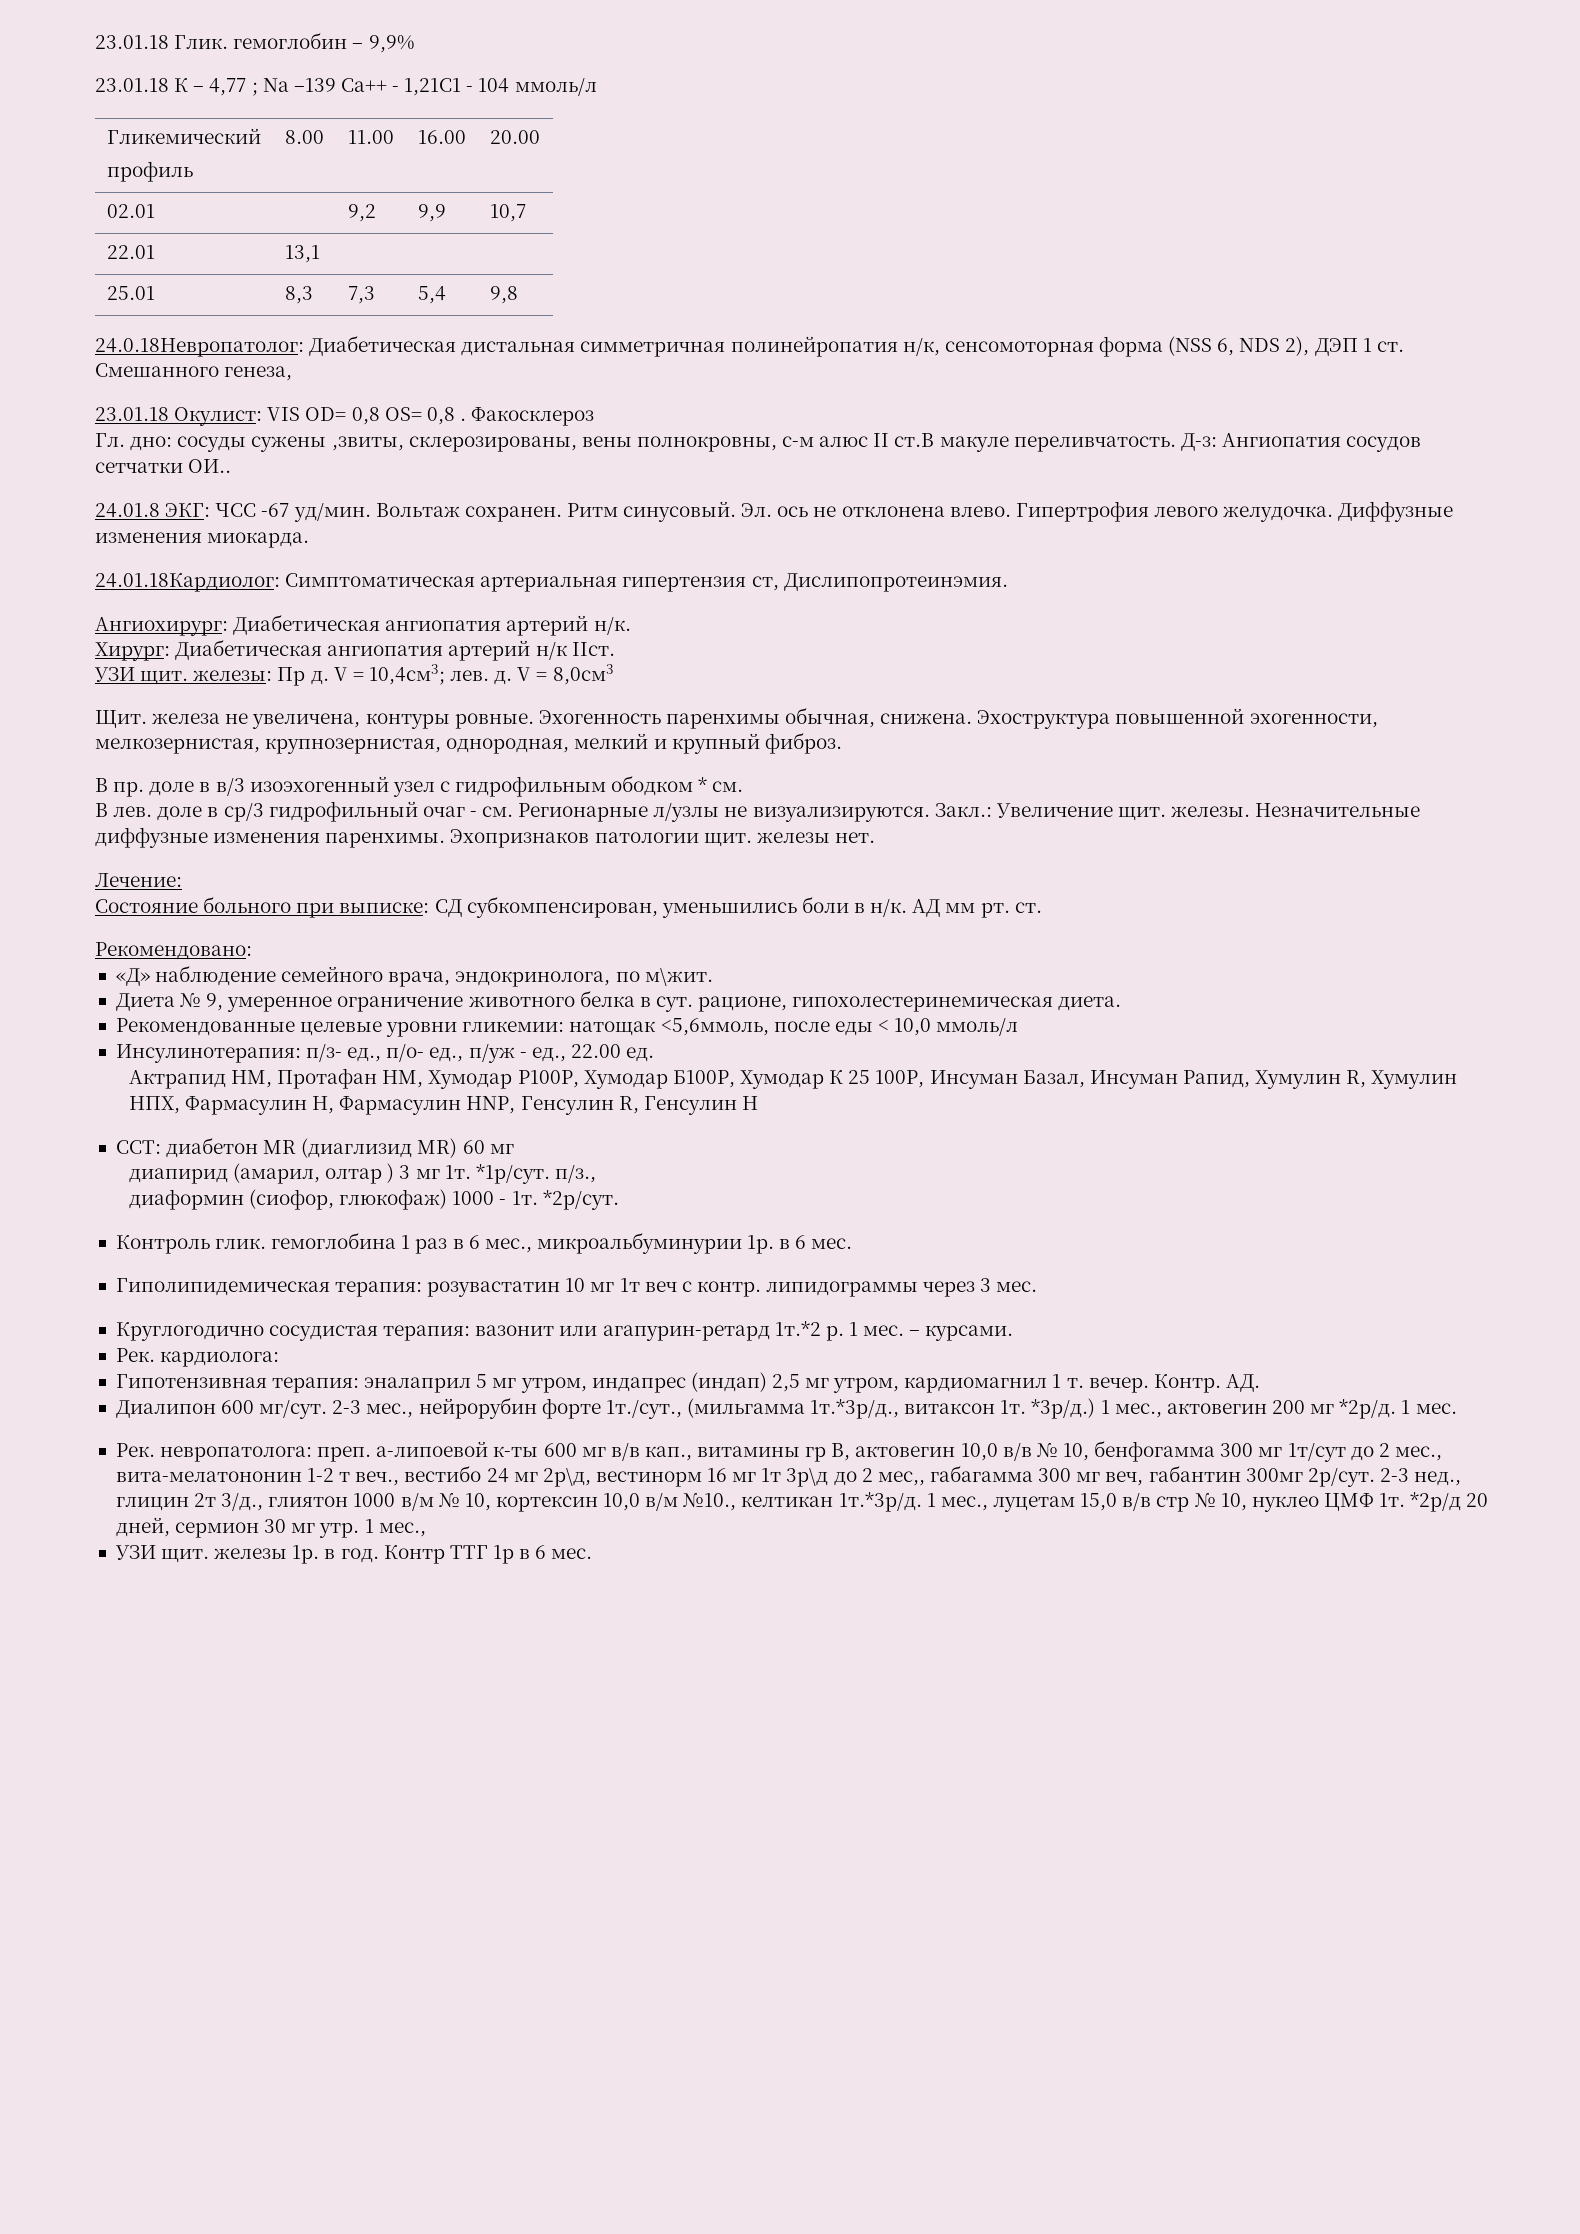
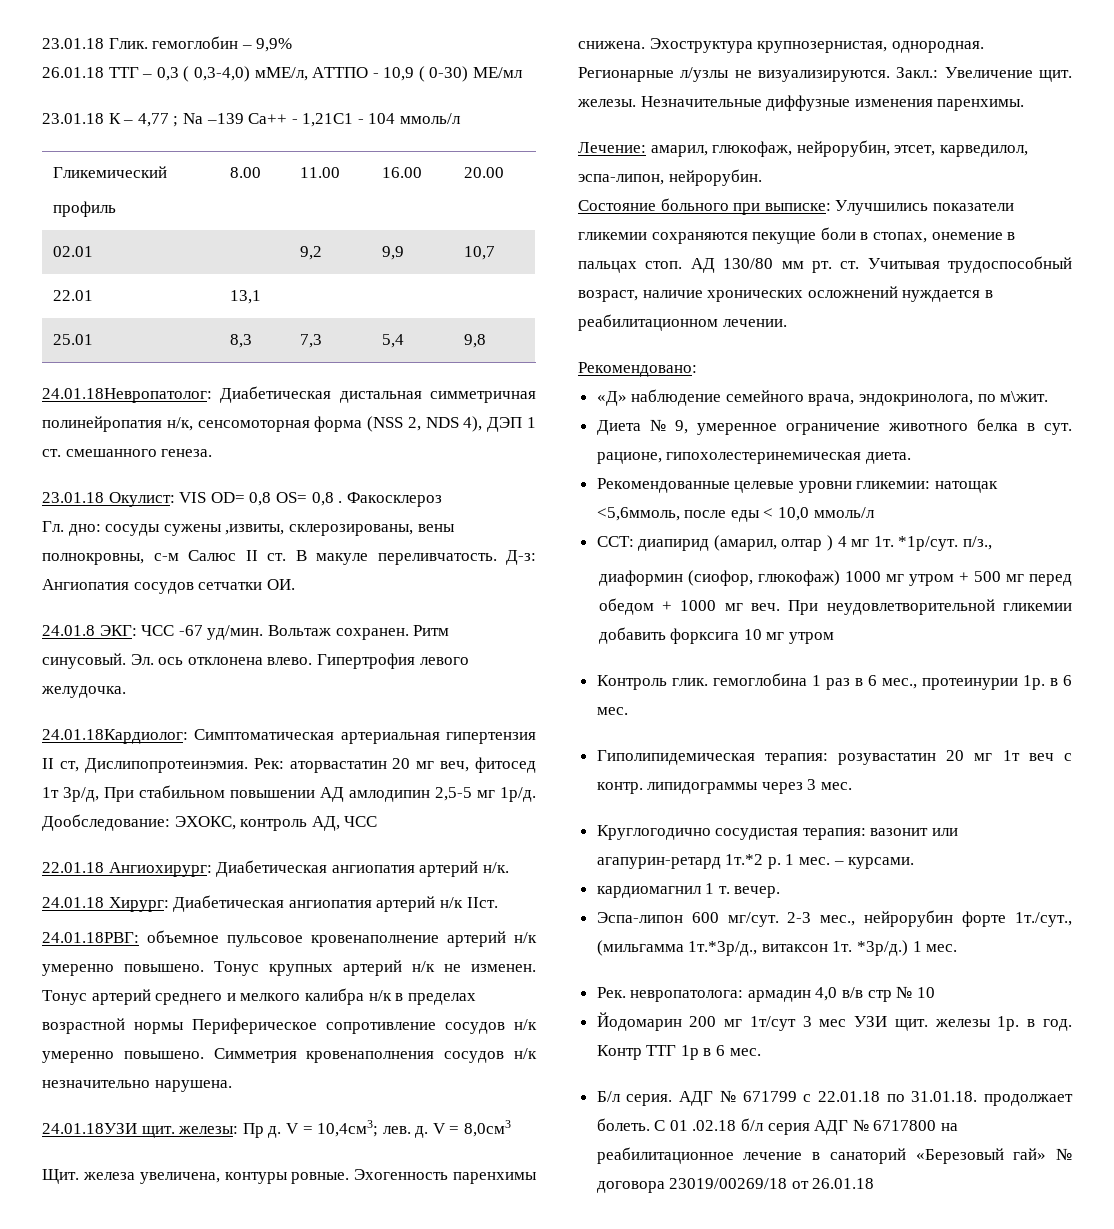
(415, 44) none -> [42,66,524,82] // 26.01.18 ТТГ – 0,3 ( 0,3-4,0) мМЕ/л, АТТПО - 10,9 ( 0-30) МЕ/мл
[95,338,304,357] 24.0.18Невропатолог: -> [42,388,212,403] 24.01.18Невропатолог:
[1217,336,1310,356] 6, NDS 2), -> [407,416,483,432] 2, NDS 4),
[95,363,293,381] Смешанного генеза, -> [65,449,213,457] смешанного генеза.
[331,436,404,451] ,звиты, -> [225,524,285,535] ,извиты,
[819,433,935,447] алюс II ст.В -> [188,550,307,561] Салюс II ст. В
[188,459,232,473] ОИ.. -> [266,579,295,590] ОИ.
[813,506,837,517] не -> (184, 661) none
[1338,501,1454,522] [95,532,310,548] Диффузные изменения миокарда. -> (126, 692) none
(747, 584) none -> [42,758,54,769] II
(1008, 582) // -> [253,757,536,773] [42,785,536,802] [42,814,378,831] [42,862,104,873] Рек: аторвастатин 20 мг веч, фитосед 1т 3р/д, При стабильном повышении АД амлодипин 2,5-5 мг 1р/д. Дообследование: ЭХОКС, контроль АД, ЧСС // 22.01.18
(631, 626) none -> [42,897,104,908] 24.01.18
[94,667,135,682] УЗИ -> [42,930,537,947] [42,960,536,976] [42,988,476,1005] [42,1018,537,1034] [42,1048,537,1063] [42,1080,232,1092] [42,1123,137,1134] 24.01.18РВГ: объемное пульсовое кровенаполнение артерий н/к умеренно повышено. Тонус крупных артерий н/к не изменен. Тонус артерий среднего и мелкого калибра н/к в пределах возрастной нормы Периферическое сопротивление сосудов н/к умеренно повышено. Симметрия кровенаполнения сосудов н/к незначительно нарушена. // 24.01.18УЗИ
[225,713,249,724] не -> (135, 1176) none
[785,707,876,728] обычная, -> (537, 1178) none
[1115,708,1378,728] [95,732,842,754] [95,775,744,797] [95,801,514,822] повышенной эхогенности, мелкозернистая, крупнозернистая, однородная, мелкий и крупный фиброз. // В пр. доле в в/3 изоэхогенный узел с гидрофильным ободком * см. // В лев. доле в ср/3 гидрофильный очаг - см. -> [757,41,984,53] крупнозернистая, однородная.
[450,829,875,848] [95,873,182,887] [95,896,1042,918] Эхопризнаков патологии щит. железы нет. // Лечение: // Состояние больного при выписке: СД субкомпенсирован, уменьшились боли в н/к. АД мм рт. ст. -> [578,140,1028,157] [578,169,762,186] [578,198,1014,215] [578,227,1016,244] [578,256,1072,273] [578,286,993,302] [578,314,787,331] // Лечение: амарил, глюкофаж, нейрорубин, этсет, карведилол, эспа-липон, нейрорубин. // Состояние больного при выписке: Улучшились показатели гликемии сохраняются пекущие боли в стопах, онемение в пальцах стоп. АД 130/80 мм рт. ст. Учитывая трудоспособный возраст, наличие хронических осложнений нуждается в реабилитационном лечении.
[115,1044,655,1063] [128,1068,1458,1089] [128,1096,758,1115] [115,1137,514,1158] Инсулинотерапия: п/з- ед., п/о- ед., п/уж - ед., 22.00 ед. // Актрапид НМ, Протафан НМ, Хумодар Р100Р, Хумодар Б100Р, Хумодар К 25 100Р, Инсуман Базал, Инсуман Рапид, Хумулин R, Хумулин НПХ, Фармасулин Н, Фармасулин НNР, Генсулин R, Генсулин Н // ССТ: диабетон МR (диаглизид МR) 60 мг // -> [596,536,634,547] ССТ:
[399,1165,411,1179] 3 -> [837,536,847,547] 4
[499,1190,619,1210] - 1т. *2р/сут. -> [885,571,1072,586] [598,598,1072,615] [598,627,834,644] мг утром + 500 мг перед обедом + 1000 мг веч. При неудовлетворительной гликемии добавить форксига 10 мг утром
[536,1232,742,1254] микроальбуминурии -> [921,678,1018,690] протеинурии
[565,1278,586,1292] 10 -> [946,750,965,761] 20
[115,1348,280,1367] [115,1372,900,1393] Рек. кардиолога: // Гипотензивная терапия: эналаприл 5 мг утром, индапрес (индап) 2,5 мг утром, -> (915, 863) none
[1153,1374,1260,1393] [115,1400,216,1418] Контр. АД. // Диалипон -> [596,912,683,923] // Эспа-липон
[1114,1399,1457,1419] [115,1440,1442,1462] [115,1465,1462,1487] [115,1492,1489,1512] [115,1517,426,1538] мес., актовегин 200 мг *2р/д. 1 мес. // Рек. невропатолога: преп. а-липоевой к-ты 600 мг в/в кап., витамины гр В, актовегин 10,0 в/в № 10, бенфогамма 300 мг 1т/сут до 2 мес., вита-мелатононин 1-2 т веч., вестибо 24 мг 2р\д, вестинорм 16 мг 1т 3р\д до 2 мес,, габагамма 300 мг веч, габантин 300мг 2р/сут. 2-3 нед., глицин 2т 3/д., глиятон 1000 в/м № 10, кортексин 10,0 в/м №10., келтикан 1т.*3р/д. 1 мес., луцетам 15,0 в/в стр № 10, нуклео ЦМФ 1т. *2р/д 20 дней, сермион 30 мг утр. 1 мес., // -> [926,944,958,952] [596,986,935,1002] [596,1012,847,1031] мес. // Рек. невропатолога: армадин 4,0 в/в стр № 10 // Йодомарин 200 мг 1т/сут 3 мес
(593, 1553) none -> [596,1090,1073,1106] [596,1118,959,1135] [596,1147,1072,1164] [596,1178,875,1193] // Б/л серия. АДГ № 671799 с 22.01.18 по 31.01.18. продолжает болеть. С 01 .02.18 б/л серия АДГ № 6717800 на реабилитационное лечение в санаторий «Березовый гай» № договора 23019/00269/18 от 26.01.18

